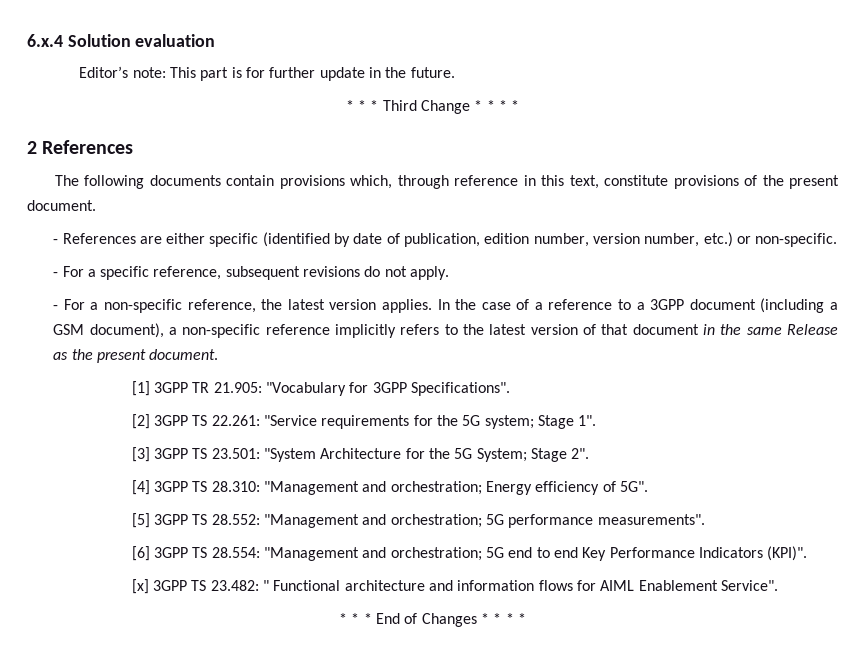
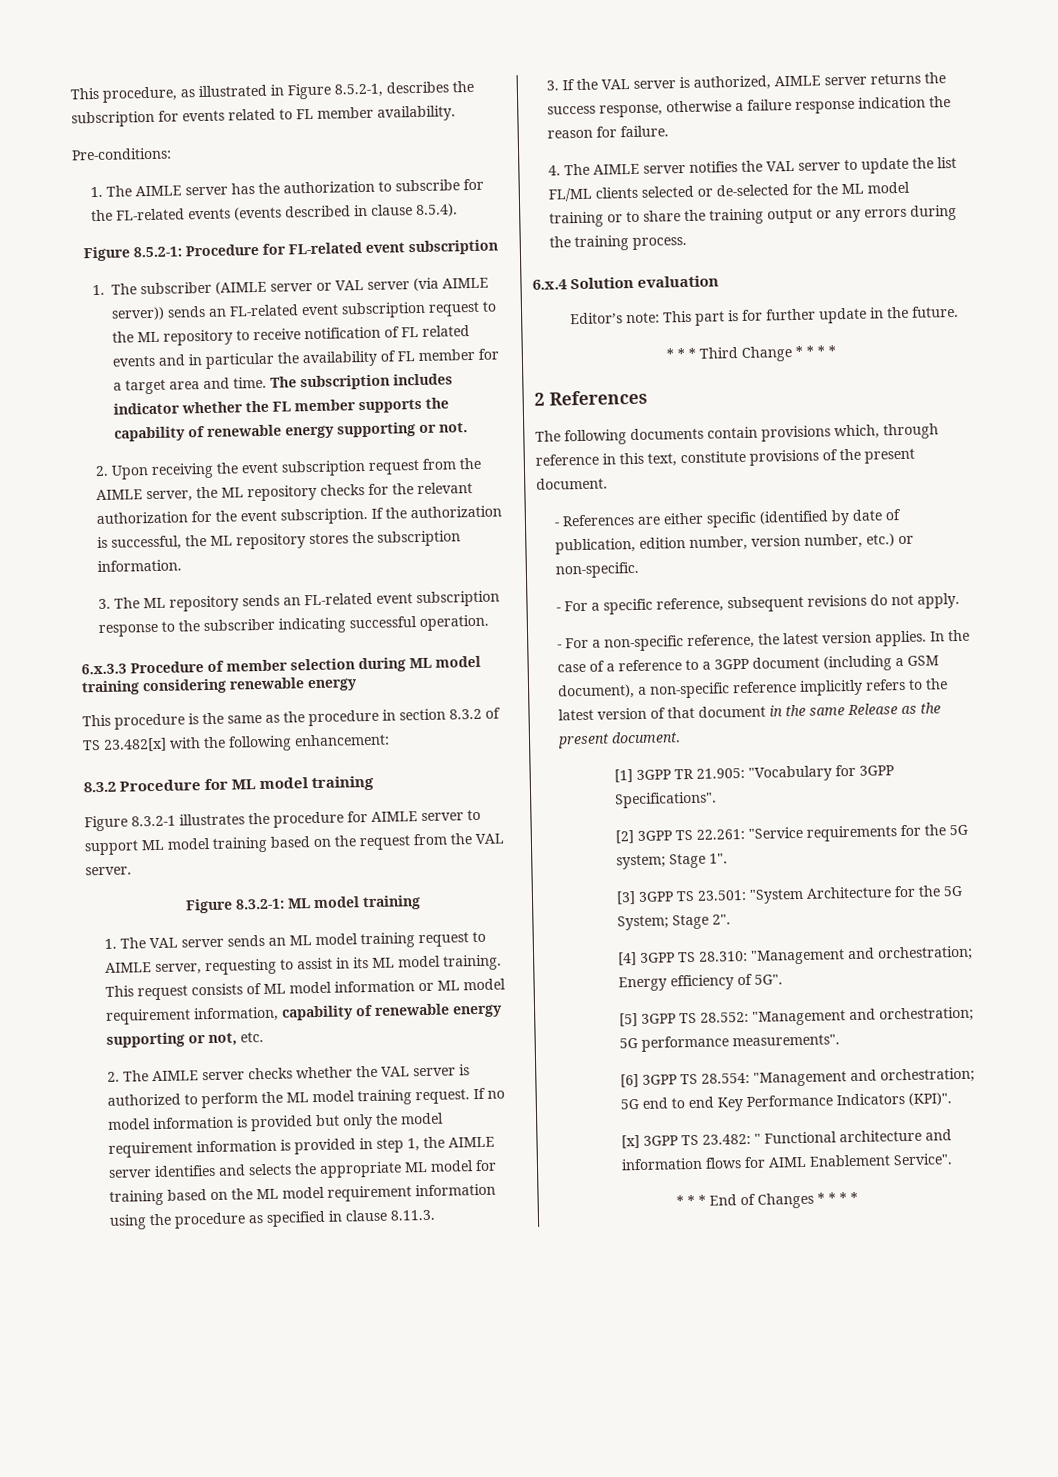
(27, 40) none -> [70,80,474,103] [71,105,456,128] [71,147,172,161] [90,178,485,198] [91,203,459,222] [83,239,498,262] [92,277,490,296] [111,301,498,321] [112,325,471,346] [112,348,500,369] [113,373,454,395] [113,397,450,415] [114,422,469,442] [95,457,482,480] [96,481,474,503] [96,505,503,525] [97,530,462,551] [97,559,183,573] [98,590,501,612] [98,614,490,638] [81,655,481,675] [81,677,358,696] [82,707,501,730] [82,733,390,752] [83,775,375,793] [84,809,481,832] [84,833,504,856] [85,866,132,876] [185,895,421,914] [104,931,487,949] [105,954,503,976] [105,978,507,1001] [105,1003,504,1025] [106,1031,265,1048] [107,1064,471,1082] [107,1087,506,1109] [108,1112,445,1132] [108,1136,496,1158] [108,1159,498,1178] [109,1183,497,1206] [109,1209,436,1230] [546,72,947,91] [547,96,952,118] [547,125,670,139] [548,156,958,176] [548,181,911,202] [549,204,958,228] [549,235,688,252] This procedure, as illustrated in Figure 8.5.2-1, describes the subscription for events related to FL member availability. // Pre-conditions: // 1. The AIMLE server has the authorization to subscribe for the FL-related events (events described in clause 8.5.4). // Figure 8.5.2-1: Procedure for FL-related event subscription // 1. The subscriber (AIMLE server or VAL server (via AIMLE server)) sends an FL-related event subscription request to the ML repository to receive notification of FL related events and in particular the availability of FL member for a target area and time. The subscription includes indicator whether the FL member supports the capability of renewable energy supporting or not. // 2. Upon receiving the event subscription request from the AIMLE server, the ML repository checks for the relevant authorization for the event subscription. If the authorization is successful, the ML repository stores the subscription information. // 3. The ML repository sends an FL-related event subscription response to the subscriber indicating successful operation. // 6.x.3.3 Procedure of member selection during ML model training considering renewable energy // This procedure is the same as the procedure in section 8.3.2 of TS 23.482[x] with the following enhancement: // 8.3.2 Procedure for ML model training // Figure 8.3.2-1 illustrates the procedure for AIMLE server to support ML model training based on the request from the VAL server. // Figure 8.3.2-1: ML model training // 1. The VAL server sends an ML model training request to AIMLE server, requesting to assist in its ML model training. This request consists of ML model information or ML model requirement information, capability of renewable energy supporting or not, etc. // 2. The AIMLE server checks whether the VAL server is authorized to perform the ML model training request. If no model information is provided but only the model requirement information is provided in step 1, the AIMLE server identifies and selects the appropriate ML model for training based on the ML model requirement information using the procedure as specified in clause 8.11.3. // 3. If the VAL server is authorized, AIMLE server returns the success response, otherwise a failure response indication the reason for failure. // 4. The AIMLE server notifies the VAL server to update the list FL/ML clients selected or de-selected for the ML model training or to share the training output or any errors during the training process. //

